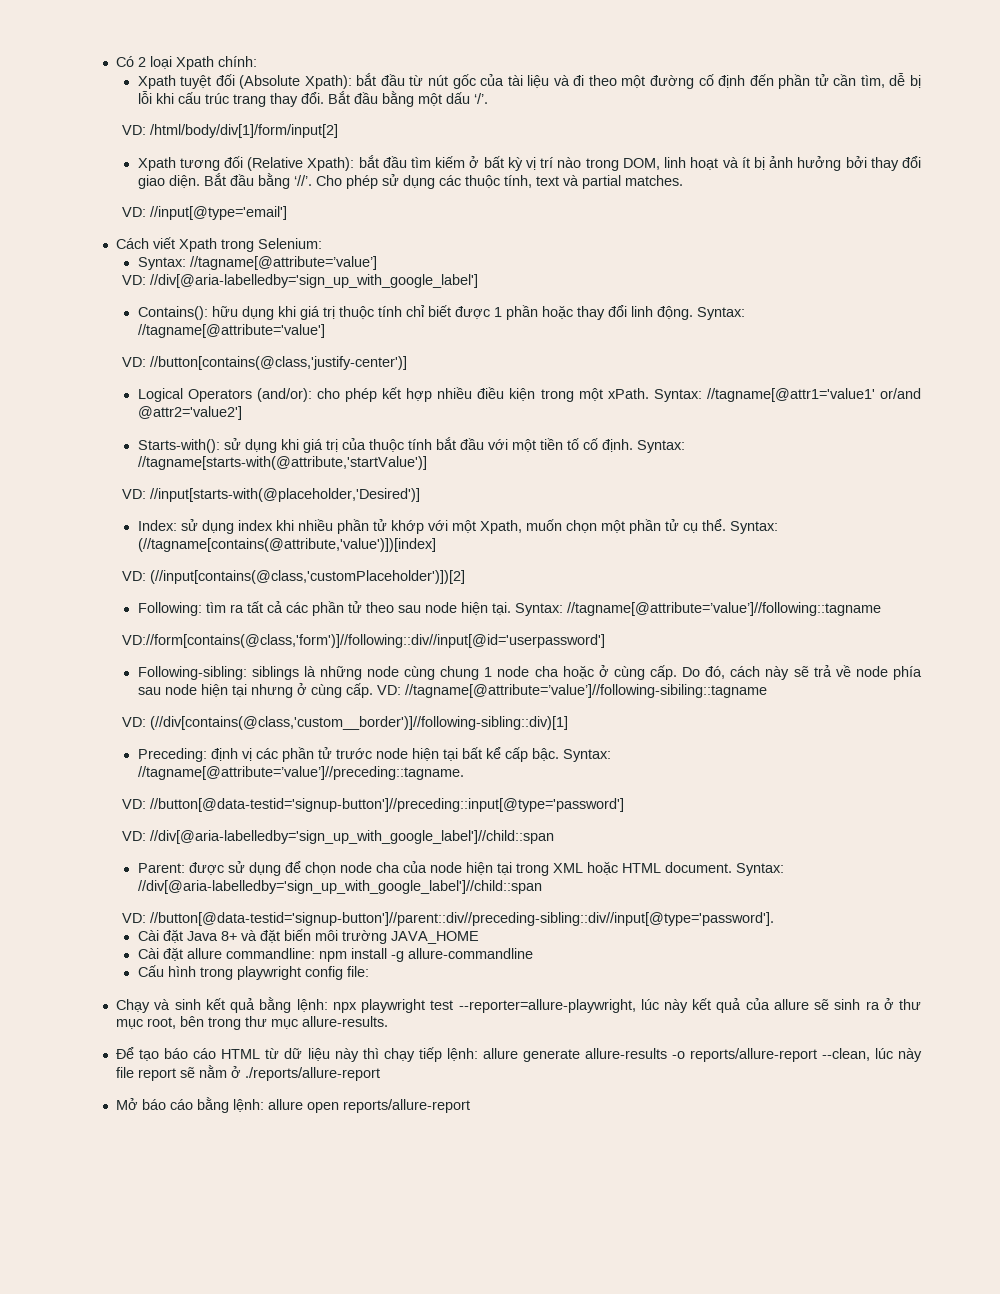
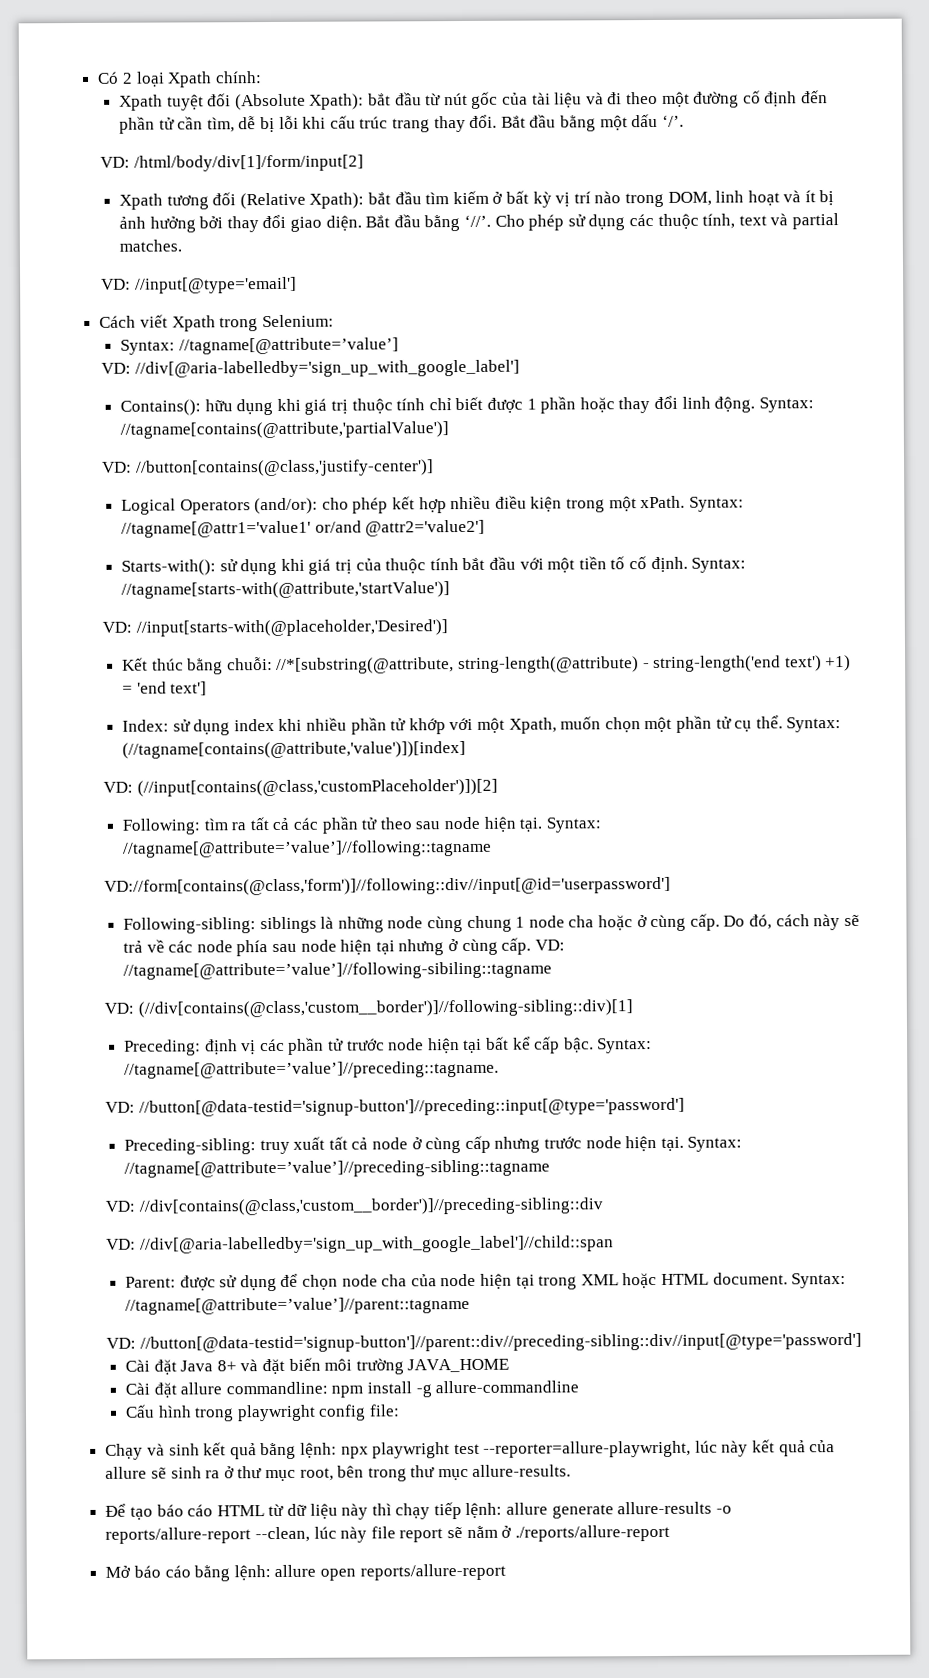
[137,324,325,338] //tagname[@attribute='value'] -> [120,421,450,439] //tagname[contains(@attribute,'partialValue')]
(420, 495) none -> [122,654,852,675] [122,681,208,696] // Kết thúc bằng chuỗi: //*[substring(@attribute, string-length(@attribute) - string-length('end text') +1) = 'end text']
(851, 671) none -> [168,940,194,953] các
(624, 805) none -> [124,1135,743,1155] [124,1159,551,1178] [105,1197,603,1216] // Preceding-sibling: truy xuất tất cả node ở cùng cấp nhưng trước node hiện tại. Syntax: //tagname[@attribute=’value’]//preceding-sibling::tagname // VD: //div[contains(@class,'custom__border')]//preceding-sibling::div
[137,880,542,894] [121,912,774,926] //div[@aria-labelledby='sign_up_with_google_label']//child::span // VD: //button[@data-testid='signup-button']//parent::div//preceding-sibling::div//input[@type='password']. -> [125,1296,471,1315] [106,1332,862,1353] //tagname[@attribute=’value’]//parent::tagname // VD: //button[@data-testid='signup-button']//parent::div//preceding-sibling::div//input[@type='password']

